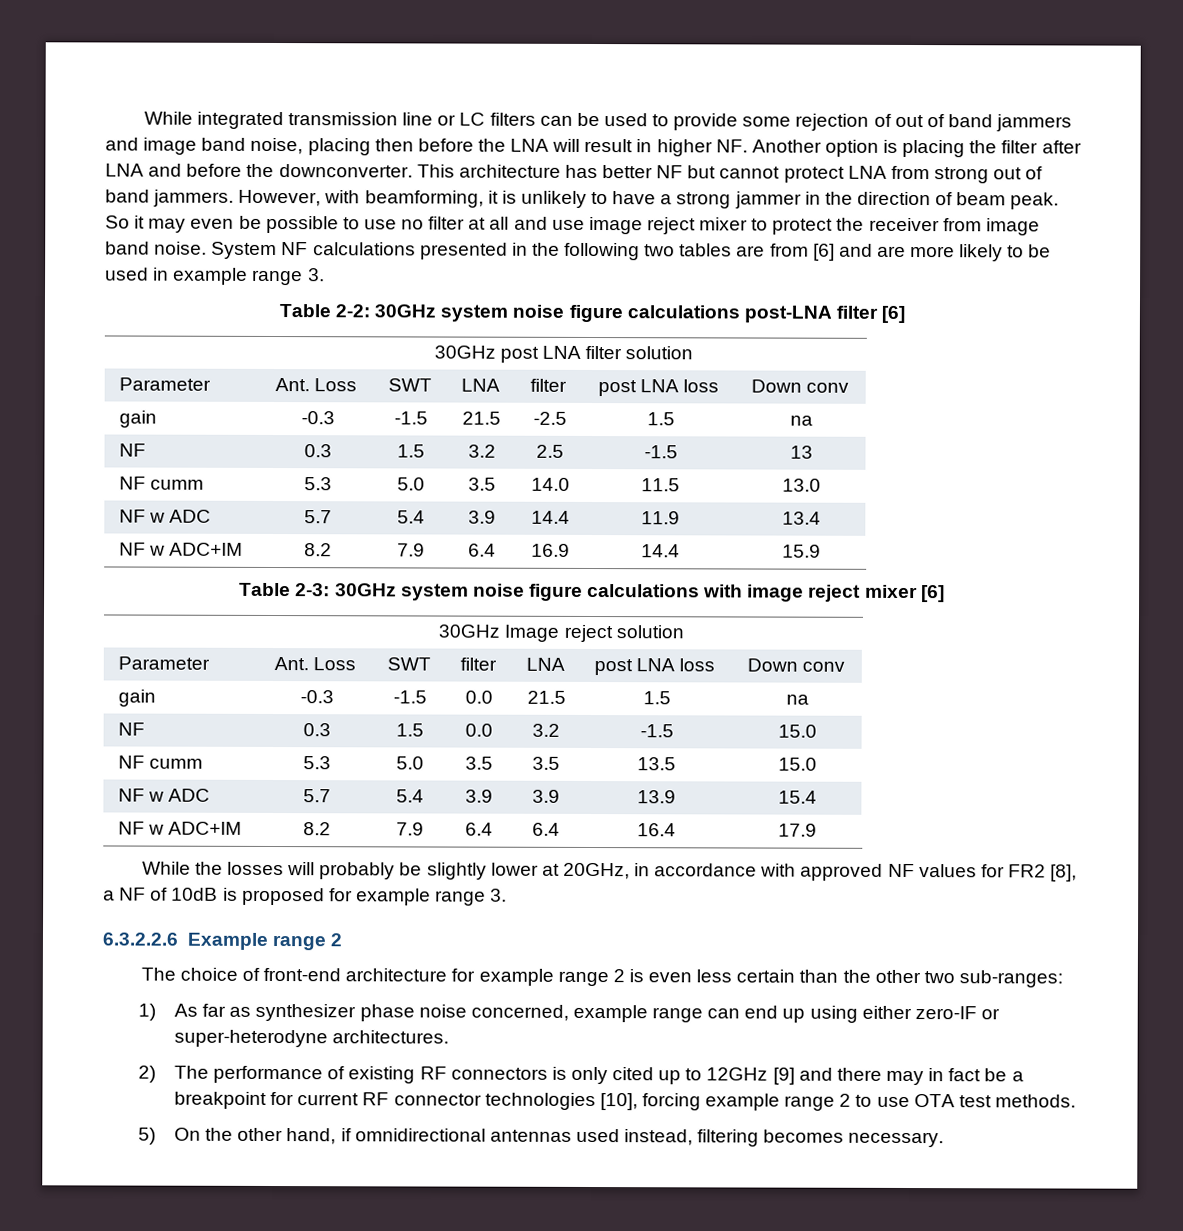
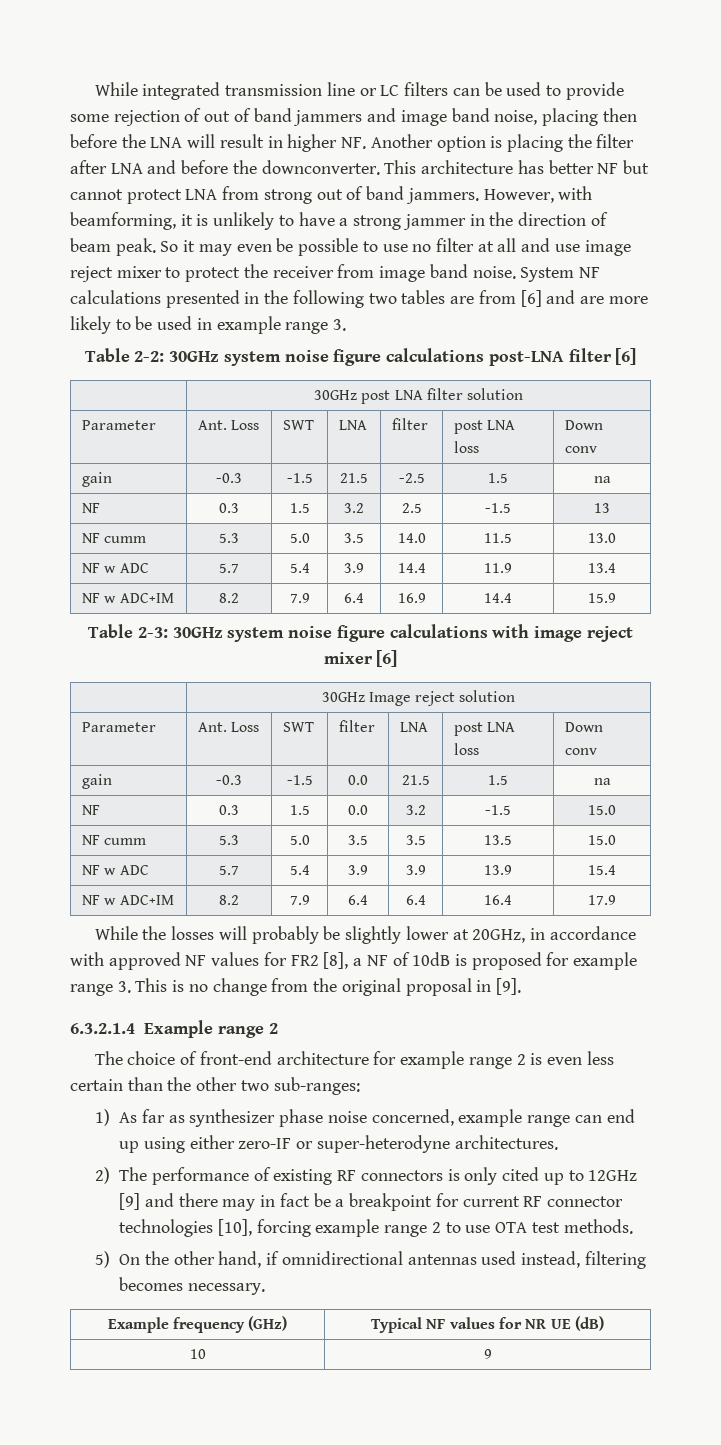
[102,932,179,946] // 6.3.2.2.6 -> [135,978,521,996] [70,1023,135,1034] This is no change from the original proposal in [9]. // 6.3.2.1.4
(945, 1139) none -> [107,1316,288,1333] [371,1316,604,1333] [189,1349,206,1359] [483,1349,492,1359] // Example frequency (GHz) | Typical NF values for NR UE (dB) // 10 | 9

